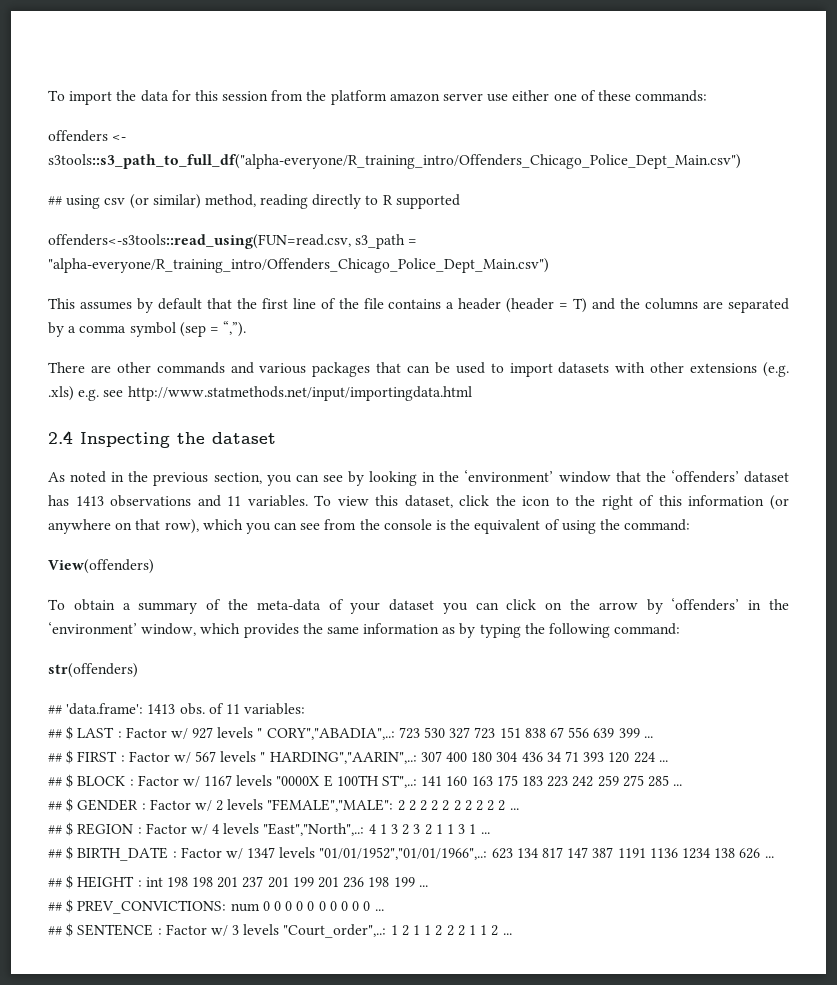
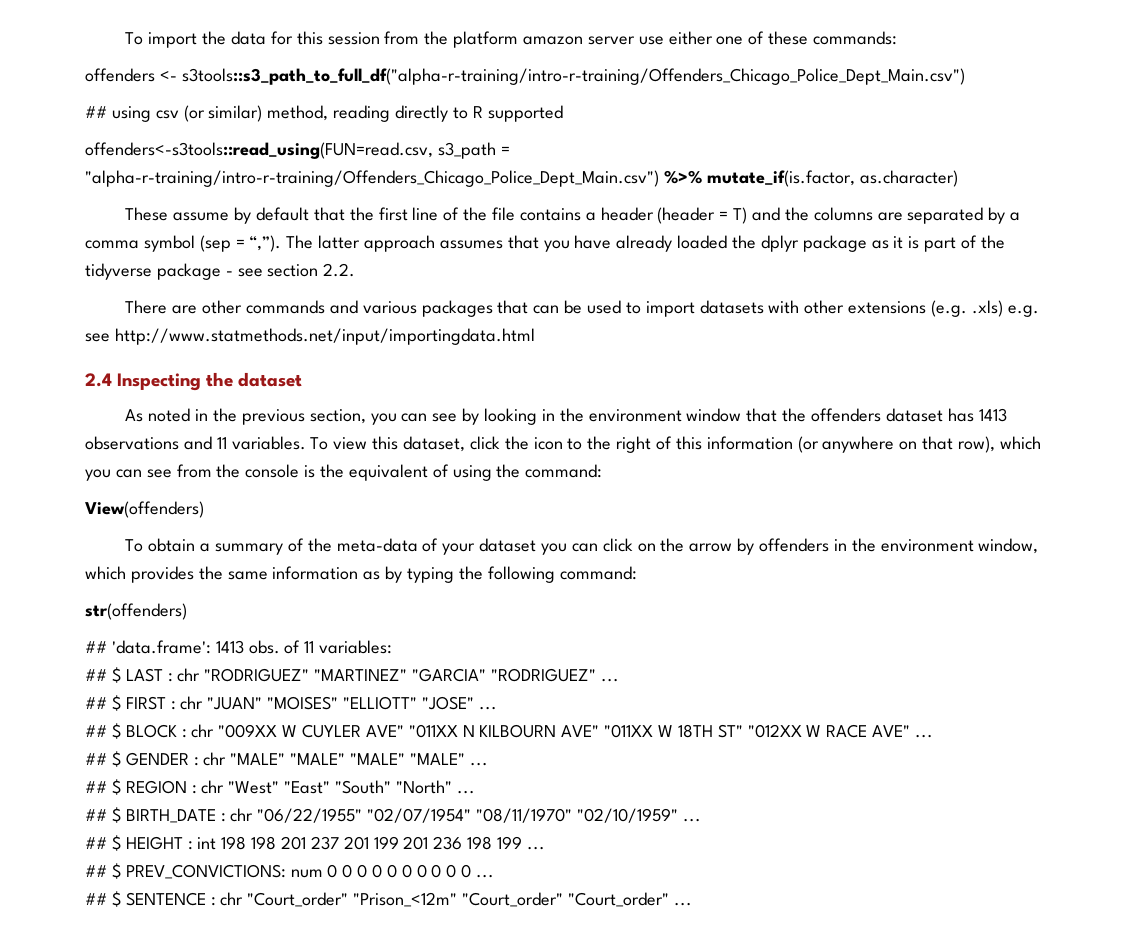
[48,154,741,169] s3tools::s3_path_to_full_df("alpha-everyone/R_training_intro/Offenders_Chicago_Police_Dept_Main.csv") -> [181,68,965,85] s3tools::s3_path_to_full_df("alpha-r-training/intro-r-training/Offenders_Chicago_Police_Dept_Main.csv")
[48,258,549,273] [48,298,132,310] "alpha-everyone/R_training_intro/Offenders_Chicago_Police_Dept_Main.csv") // This assumes -> [85,170,958,187] [125,207,230,221] "alpha-r-training/intro-r-training/Offenders_Chicago_Police_Dept_Main.csv") %>% mutate_if(is.factor, as.character) // These assume
(247, 329) none -> [286,235,1005,252] [85,263,356,280] The latter approach assumes that you have already loaded the dplyr package as it is part of the tidyverse package - see section 2.2.
[464,470,554,482] ‘environment’ -> [588,409,682,422] environment
[670,470,739,483] ‘offenders’ -> [811,408,882,422] offenders
[671,598,789,611] [48,622,137,634] ‘offenders’ in the ‘environment’ -> [759,538,974,552] offenders in the environment
[125,727,640,740] Factor w/ 927 levels " CORY","ABADIA",..: 723 530 327 723 151 838 67 556 639 399 -> [177,668,596,682] chr "RODRIGUEZ" "MARTINEZ" "GARCIA" "RODRIGUEZ"
[128,751,655,764] Factor w/ 567 levels " HARDING","AARIN",..: 307 400 180 304 436 34 71 393 120 224 -> [180,696,474,710] chr "JUAN" "MOISES" "ELLIOTT" "JOSE"
[137,775,669,788] Factor w/ 1167 levels "0000X E 100TH ST",..: 141 160 163 175 183 223 242 259 275 285 -> [191,724,911,738] chr "009XX W CUYLER AVE" "011XX N KILBOURN AVE" "011XX W 18TH ST" "012XX W RACE AVE"
[149,799,506,812] Factor w/ 2 levels "FEMALE","MALE": 2 2 2 2 2 2 2 2 2 2 -> [203,752,465,766] chr "MALE" "MALE" "MALE" "MALE"
[145,823,477,836] Factor w/ 4 levels "East","North",..: 4 1 3 2 3 2 1 1 3 1 -> [201,780,452,794] chr "West" "East" "South" "North"
[180,847,761,860] Factor w/ 1347 levels "01/01/1952","01/01/1966",..: 623 134 817 147 387 1191 1136 1234 138 626 -> [230,808,678,823] chr "06/22/1955" "02/07/1954" "08/11/1970" "02/10/1959"
[165,924,499,938] Factor w/ 3 levels "Court_order",..: 1 2 1 1 2 2 2 1 1 2 -> [220,892,669,907] chr "Court_order" "Prison_<12m" "Court_order" "Court_order"

